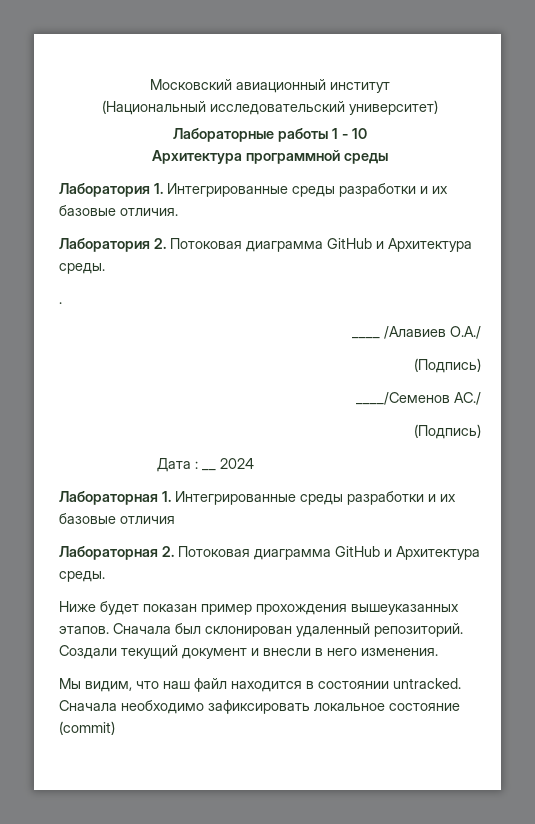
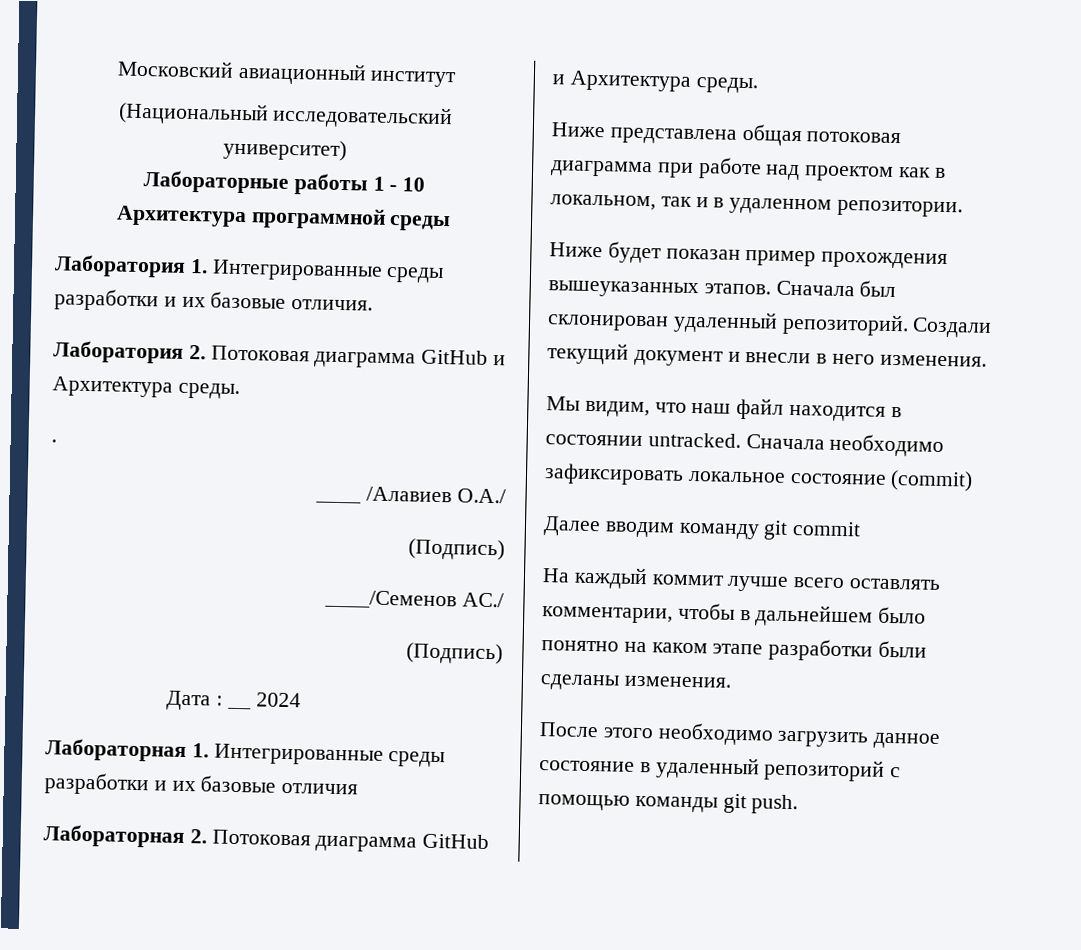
(105, 576) none -> [551,122,902,147] [550,157,946,182] [550,194,964,218] // Ниже представлена общая потоковая диаграмма при работе над проектом как в локальном, так и в удаленном репозитории.
(115, 728) none -> [543,516,862,540] [542,566,941,592] [542,602,927,628] [541,638,928,662] [540,674,732,691] [539,722,941,750] [539,756,902,782] [538,793,799,815] // Далее вводим команду git commit // На каждый коммит лучше всего оставлять комментарии, чтобы в дальнейшем было понятно на каком этапе разработки были сделаны изменения. // После этого необходимо загрузить данное состояние в удаленный репозиторий с помощью команды git push.

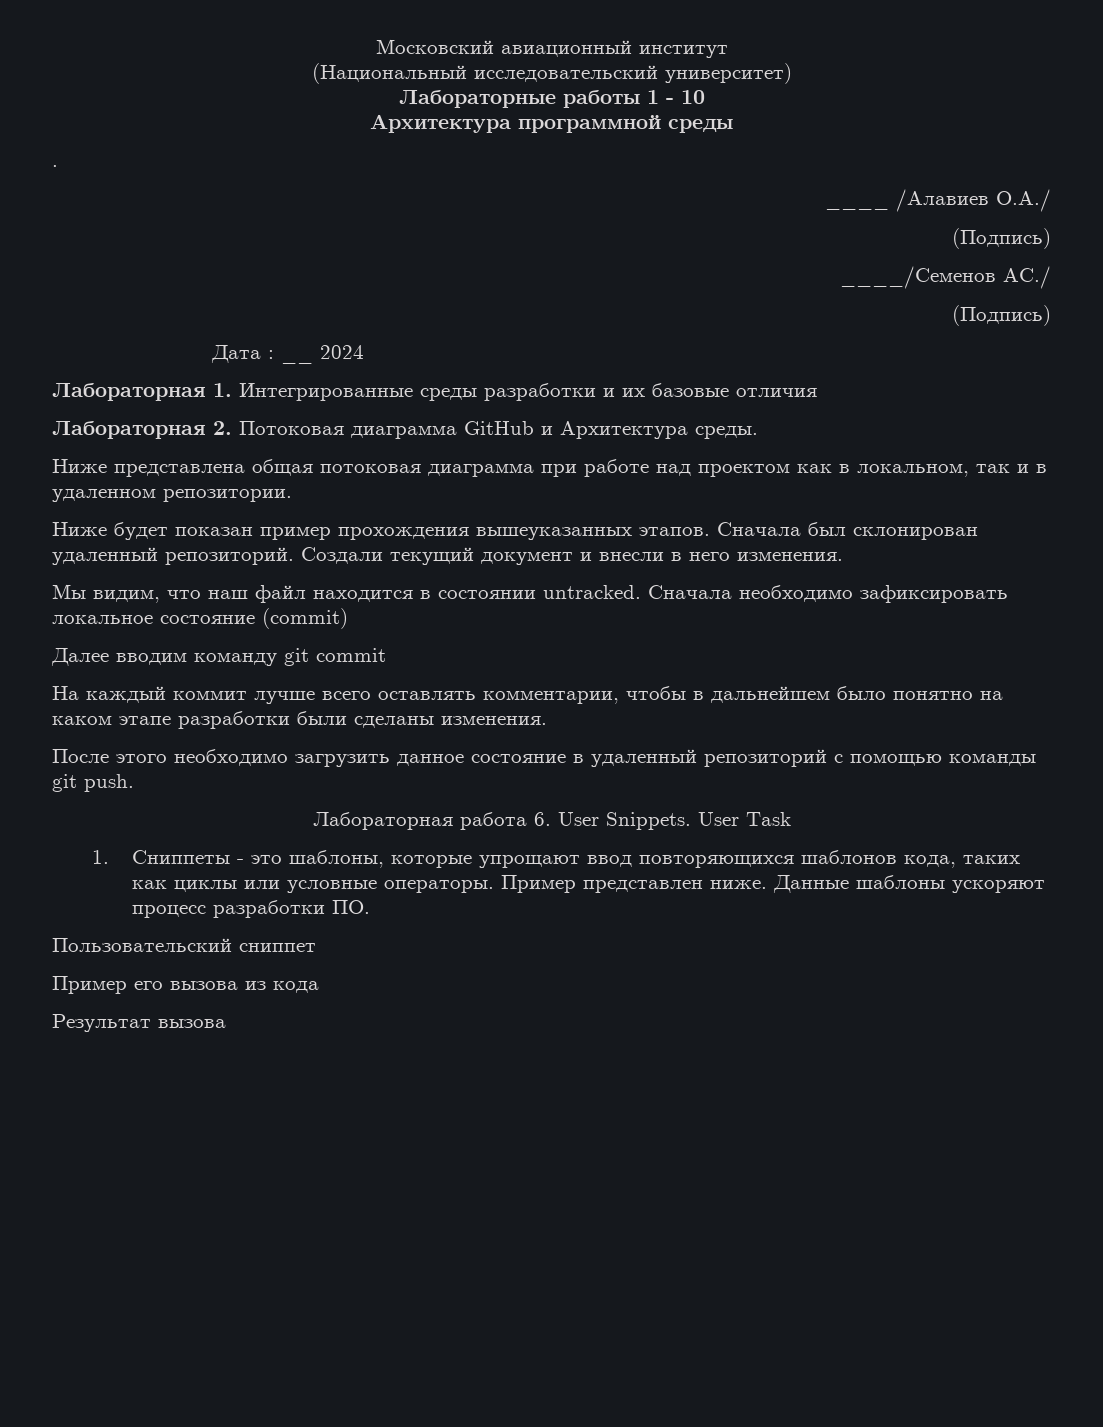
[54,254,445,284] [54,288,374,312] [53,340,507,369] [52,376,240,399] // Лаборатория 1. Интегрированные среды разработки и их базовые отличия. // Лаборатория 2. Потоковая диаграмма GitHub и Архитектура среды. -> (733, 126) none
(799, 804) none -> [312,812,791,830] [92,850,1021,868] [132,875,1046,893] [132,900,371,918] [52,938,316,952] [52,976,319,994] [52,1014,226,1032] // Лабораторная работа 6. User Snippets. User Task // 1. Сниппеты - это шаблоны, которые упрощают ввод повторяющихся шаблонов кода, таких как циклы или условные операторы. Пример представлен ниже. Данные шаблоны ускоряют процесс разработки ПО. // Пользовательский сниппет // Пример его вызова из кода // Результат вызова

